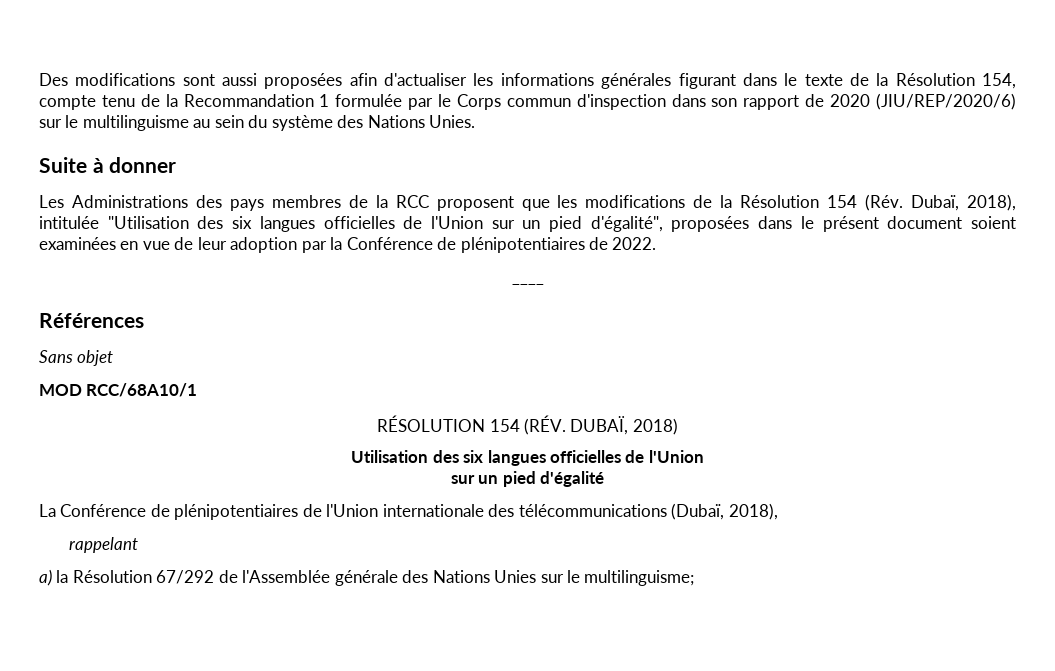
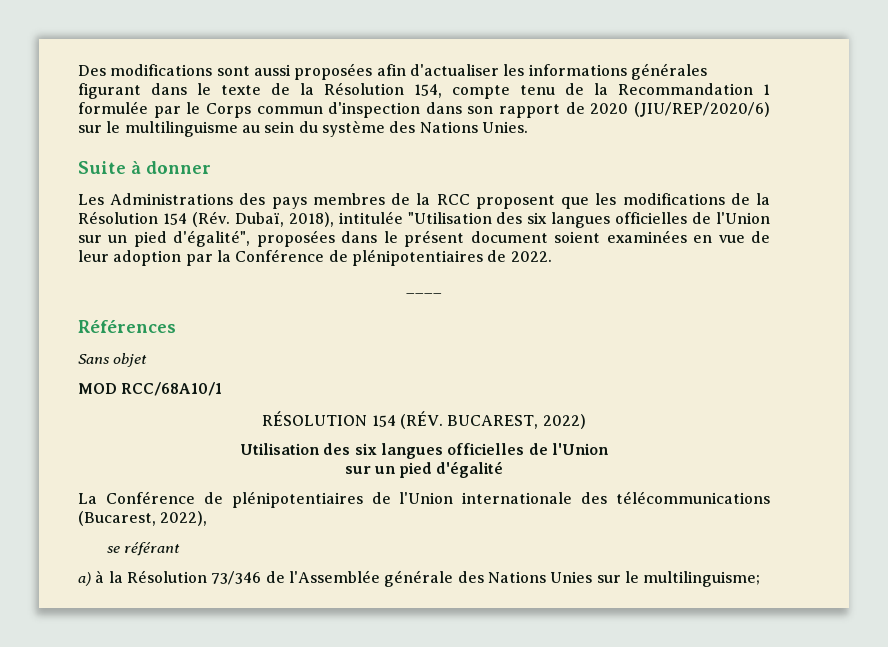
[570,416,678,435] DUBAÏ, 2018) -> [447,414,586,429] BUCAREST, 2022)
[671,503,778,520] [69,537,139,553] (Dubaï, 2018), // rappelant -> [78,511,208,526] [107,542,181,556] (Bucarest, 2022), // se référant
[56,570,215,584] la Résolution 67/292 -> [95,570,262,585] à la Résolution 73/346

